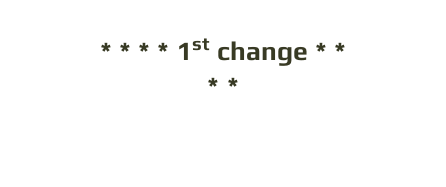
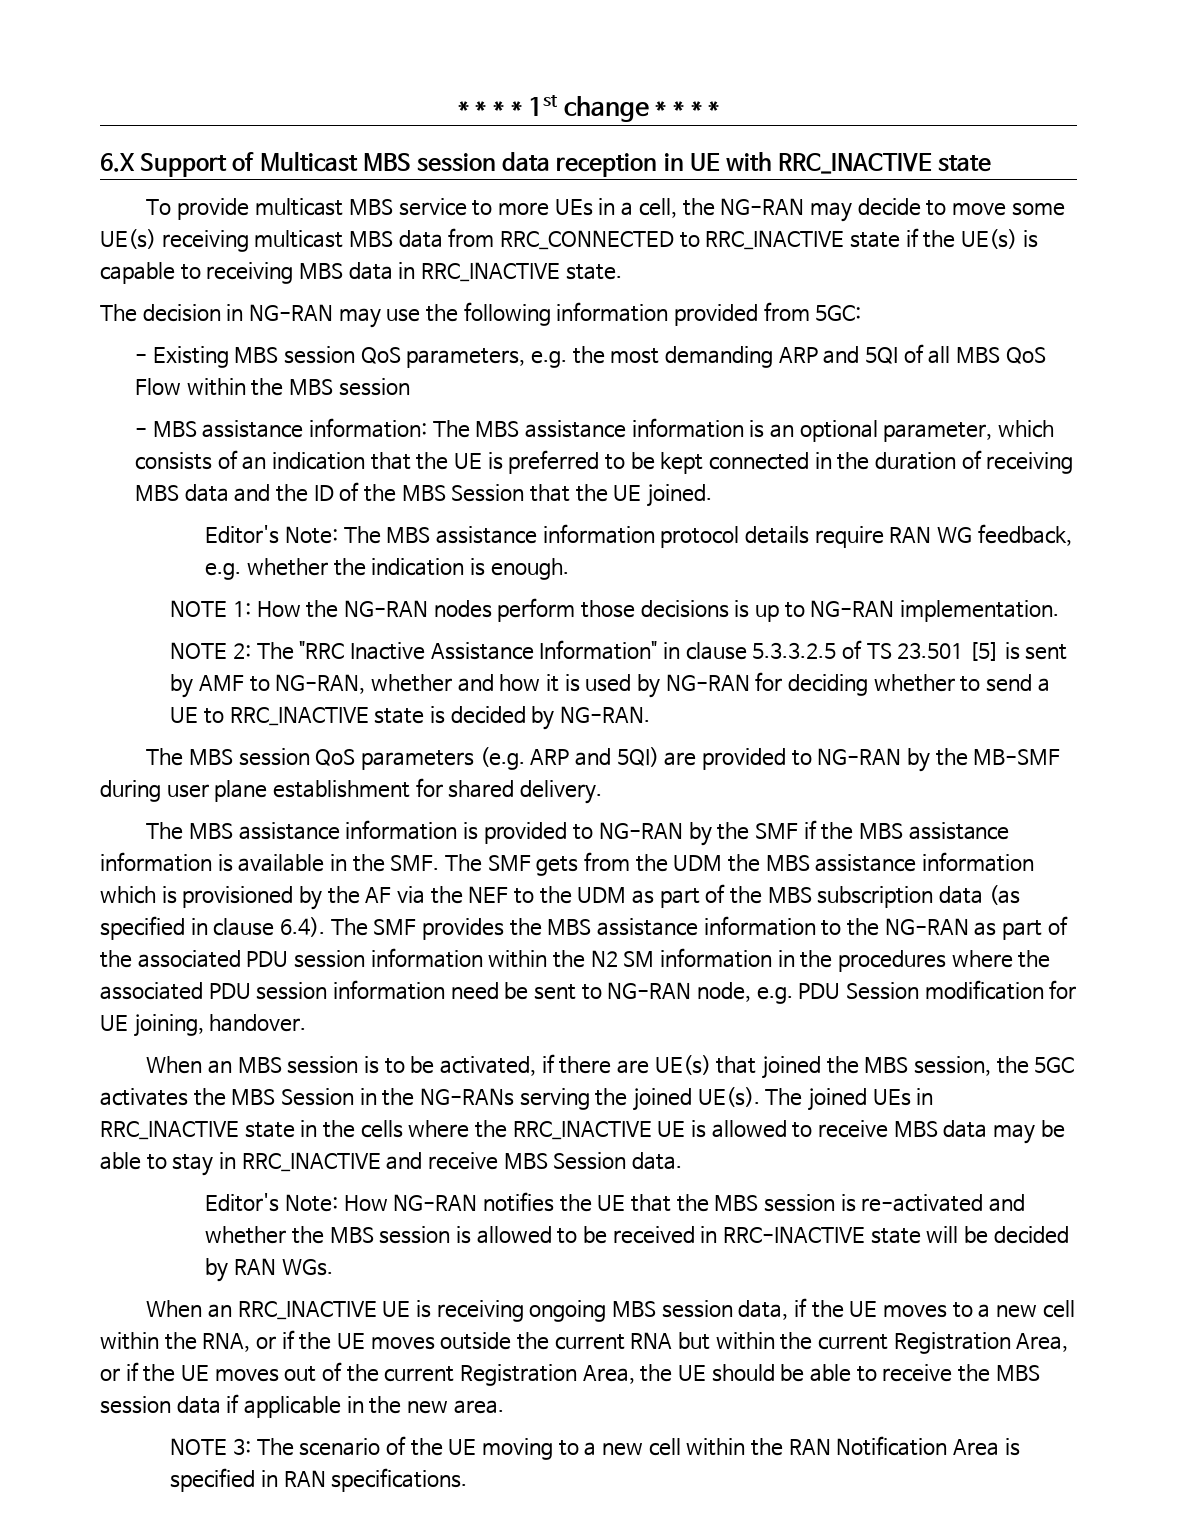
(239, 86) none -> [100,151,992,177] [146,198,1065,222] [100,228,1038,252] [100,262,622,284] [100,302,862,328] [135,344,1046,368] [135,378,410,396] [135,418,1055,442] [135,450,1074,474] [135,482,713,507] [205,524,1072,548] [205,558,569,580] [170,598,1059,622] [170,640,1068,661] [170,672,1050,698] [170,706,650,730] [146,747,1061,772] [100,778,602,804] [146,820,1010,846] [100,852,1034,876] [100,884,1020,910] [100,916,1068,940] [100,948,1051,972] [100,980,1077,1004] [100,1014,307,1037] [146,1054,1075,1079] [100,1087,934,1111] [100,1120,1065,1144] [100,1152,682,1176] [205,1192,1026,1212] [205,1226,1069,1244] [205,1258,333,1282] [146,1298,1075,1322] [100,1330,1069,1354] [100,1362,1040,1386] [100,1394,504,1418] [170,1436,1020,1460] [170,1468,468,1492] // 6.X Support of Multicast MBS session data reception in UE with RRC_INACTIVE state // To provide multicast MBS service to more UEs in a cell, the NG-RAN may decide to move some UE(s) receiving multicast MBS data from RRC_CONNECTED to RRC_INACTIVE state if the UE(s) is capable to receiving MBS data in RRC_INACTIVE state. // The decision in NG-RAN may use the following information provided from 5GC: // - Existing MBS session QoS parameters, e.g. the most demanding ARP and 5QI of all MBS QoS Flow within the MBS session // - MBS assistance information: The MBS assistance information is an optional parameter, which consists of an indication that the UE is preferred to be kept connected in the duration of receiving MBS data and the ID of the MBS Session that the UE joined. // Editor's Note: The MBS assistance information protocol details require RAN WG feedback, e.g. whether the indication is enough. // NOTE 1: How the NG-RAN nodes perform those decisions is up to NG-RAN implementation. // NOTE 2: The "RRC Inactive Assistance Information" in clause 5.3.3.2.5 of TS 23.501 [5] is sent by AMF to NG-RAN, whether and how it is used by NG-RAN for deciding whether to send a UE to RRC_INACTIVE state is decided by NG-RAN. // The MBS session QoS parameters (e.g. ARP and 5QI) are provided to NG-RAN by the MB-SMF during user plane establishment for shared delivery. // The MBS assistance information is provided to NG-RAN by the SMF if the MBS assistance information is available in the SMF. The SMF gets from the UDM the MBS assistance information which is provisioned by the AF via the NEF to the UDM as part of the MBS subscription data (as specified in clause 6.4). The SMF provides the MBS assistance information to the NG-RAN as part of the associated PDU session information within the N2 SM information in the procedures where the associated PDU session information need be sent to NG-RAN node, e.g. PDU Session modification for UE joining, handover. // When an MBS session is to be activated, if there are UE(s) that joined the MBS session, the 5GC activates the MBS Session in the NG-RANs serving the joined UE(s). The joined UEs in RRC_INACTIVE state in the cells where the RRC_INACTIVE UE is allowed to receive MBS data may be able to stay in RRC_INACTIVE and receive MBS Session data. // Editor's Note: How NG-RAN notifies the UE that the MBS session is re-activated and whether the MBS session is allowed to be received in RRC-INACTIVE state will be decided by RAN WGs. // When an RRC_INACTIVE UE is receiving ongoing MBS session data, if the UE moves to a new cell within the RNA, or if the UE moves outside the current RNA but within the current Registration Area, or if the UE moves out of the current Registration Area, the UE should be able to receive the MBS session data if applicable in the new area. // NOTE 3: The scenario of the UE moving to a new cell within the RAN Notification Area is specified in RAN specifications.

